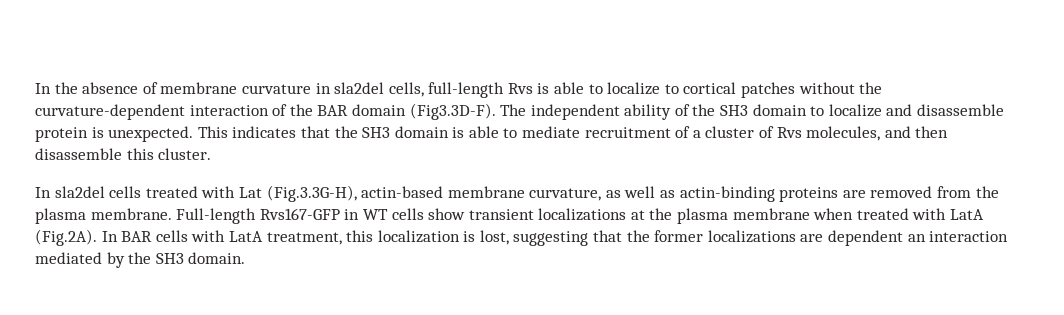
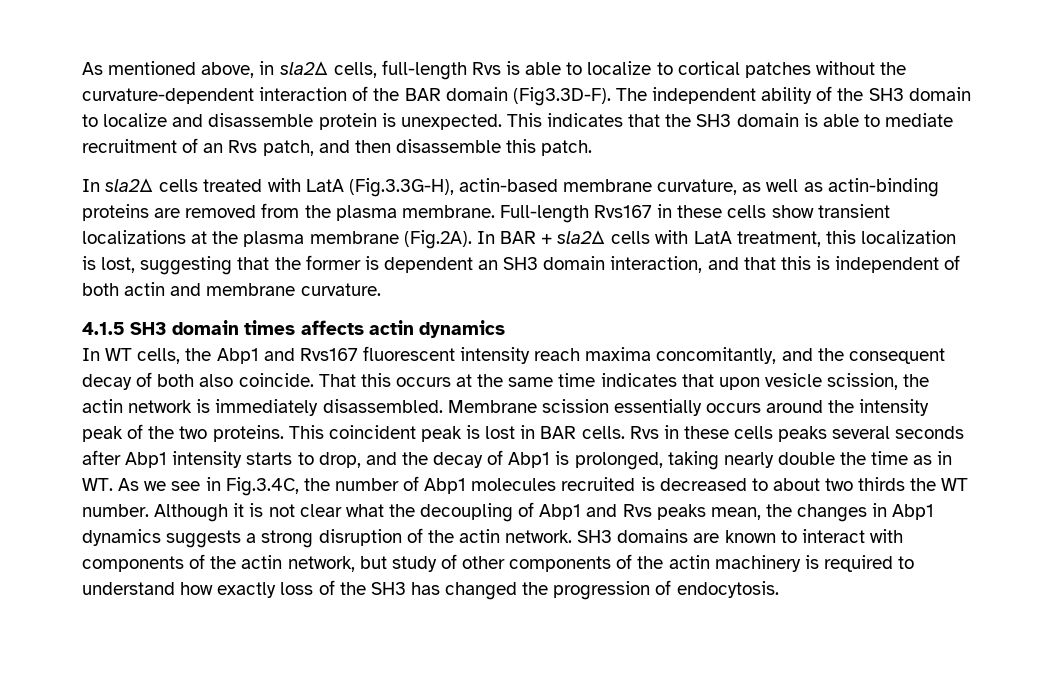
[35,82,385,94] In the absence of membrane curvature in sla2del -> [82,61,329,78] As mentioned above, in sla2Δ
[692,126,881,141] a cluster of Rvs molecules, -> [203,140,314,156] an Rvs patch,
[158,148,212,160] [35,186,105,198] cluster. // In sla2del -> [541,140,593,156] [82,178,155,192] patch. // In sla2Δ
[238,187,262,198] Lat -> [305,179,344,192] LatA
[259,208,388,220] Rvs167-GFP in WT -> [594,204,723,218] Rvs167 in these
[813,208,985,220] when treated with LatA -> (399, 237) none
(153, 236) none -> [541,230,607,244] + sla2Δ
[707,230,1009,246] [35,252,246,268] localizations are dependent an interaction mediated by the SH3 domain. -> [364,255,961,273] [82,282,381,296] [82,320,505,338] [82,346,945,364] [82,372,930,390] [82,399,930,416] [82,424,965,442] [82,450,953,470] [82,476,969,496] [82,502,935,522] [82,528,903,548] [82,554,915,572] [82,580,779,600] is dependent an SH3 domain interaction, and that this is independent of both actin and membrane curvature. // 4.1.5 SH3 domain times affects actin dynamics // In WT cells, the Abp1 and Rvs167 fluorescent intensity reach maxima concomitantly, and the consequent decay of both also coincide. That this occurs at the same time indicates that upon vesicle scission, the actin network is immediately disassembled. Membrane scission essentially occurs around the intensity peak of the two proteins. This coincident peak is lost in BAR cells. Rvs in these cells peaks several seconds after Abp1 intensity starts to drop, and the decay of Abp1 is prolonged, taking nearly double the time as in WT. As we see in Fig.3.4C, the number of Abp1 molecules recruited is decreased to about two thirds the WT number. Although it is not clear what the decoupling of Abp1 and Rvs peaks mean, the changes in Abp1 dynamics suggests a strong disruption of the actin network. SH3 domains are known to interact with components of the actin network, but study of other components of the actin machinery is required to understand how exactly loss of the SH3 has changed the progression of endocytosis.

